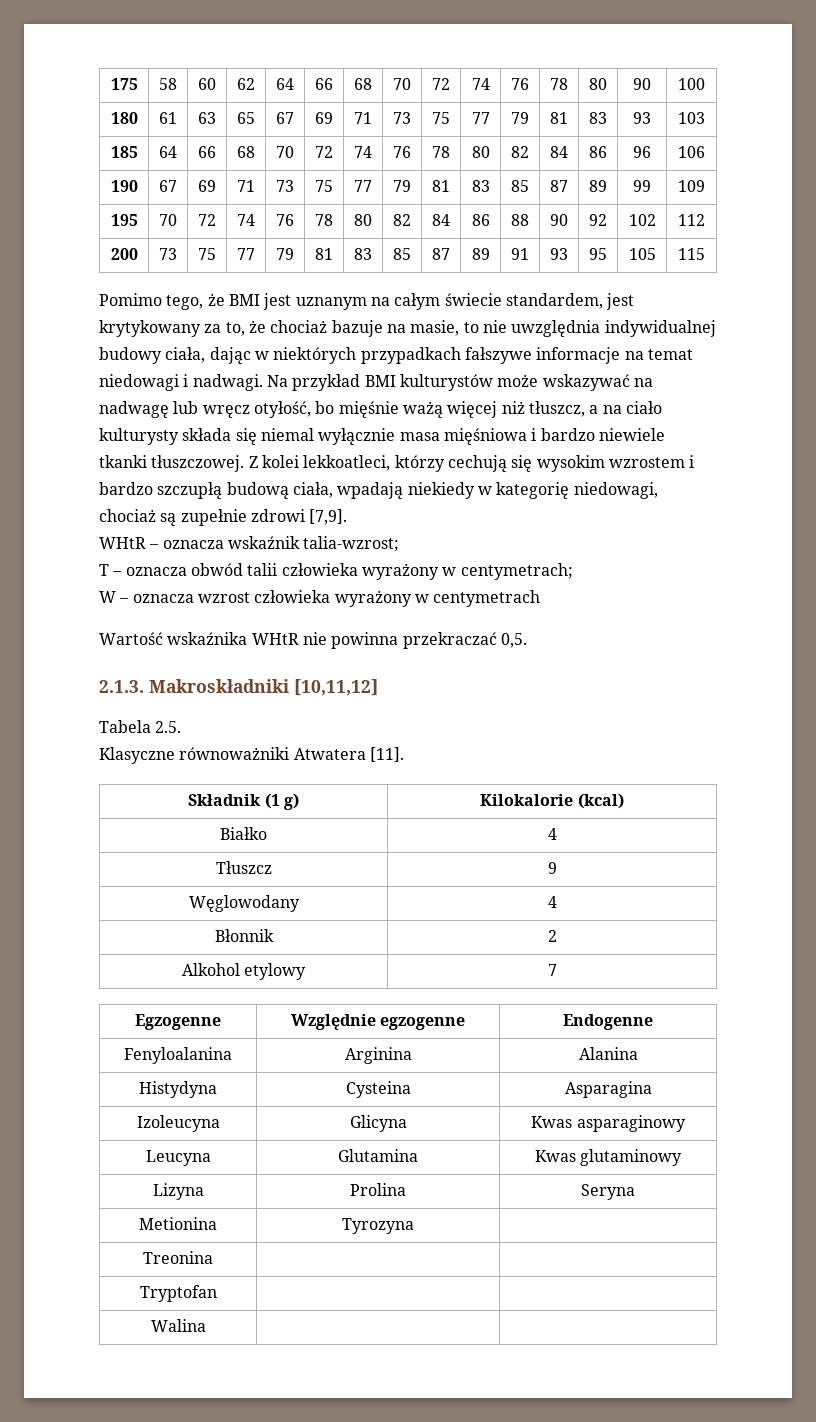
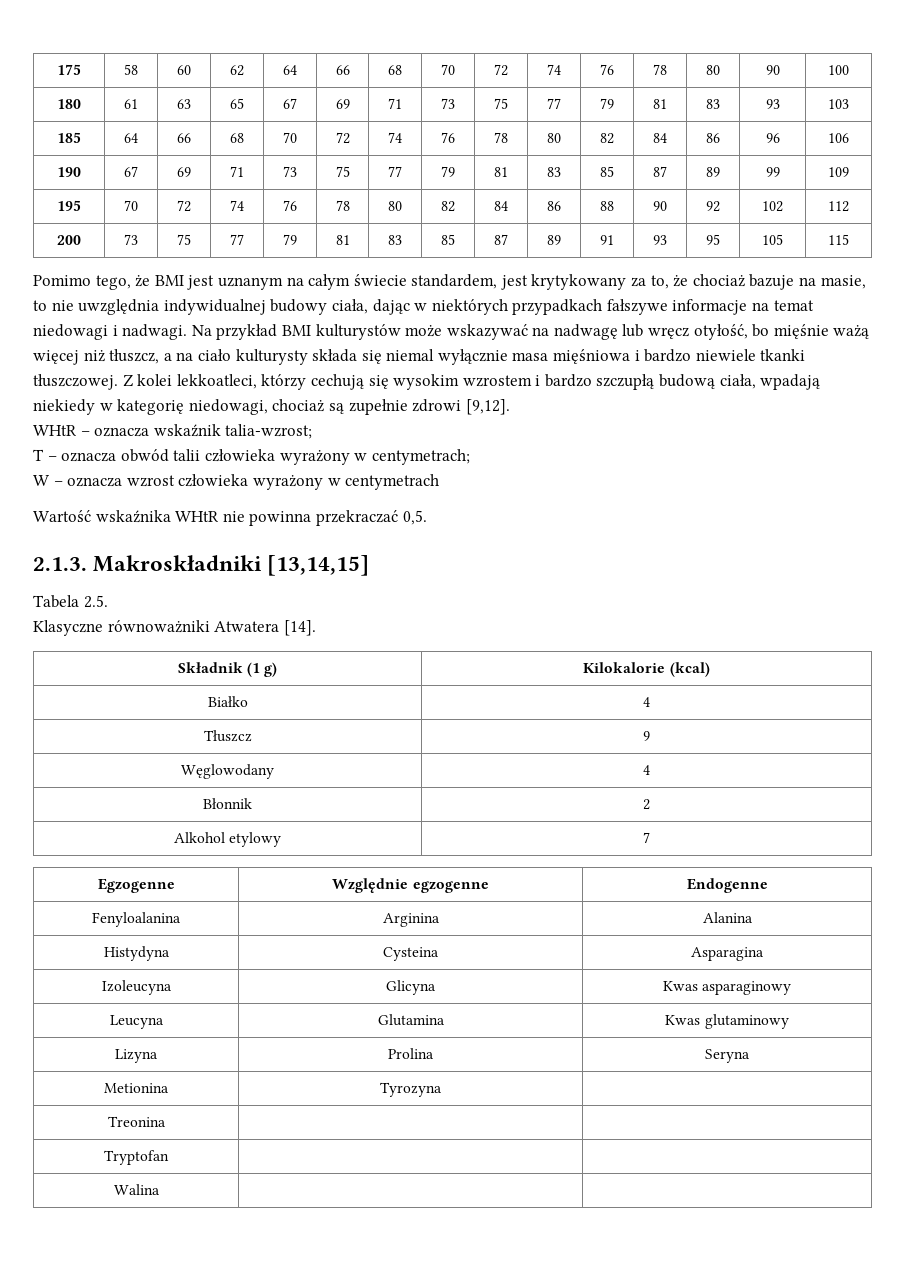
[309,509,348,525] [7,9]. -> [465,399,510,415] [9,12].
[294,679,378,696] [10,11,12] -> [267,555,370,576] [13,14,15]
[369,747,404,762] [11]. -> [283,620,316,636] [14].

